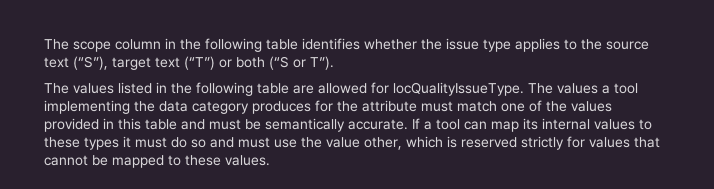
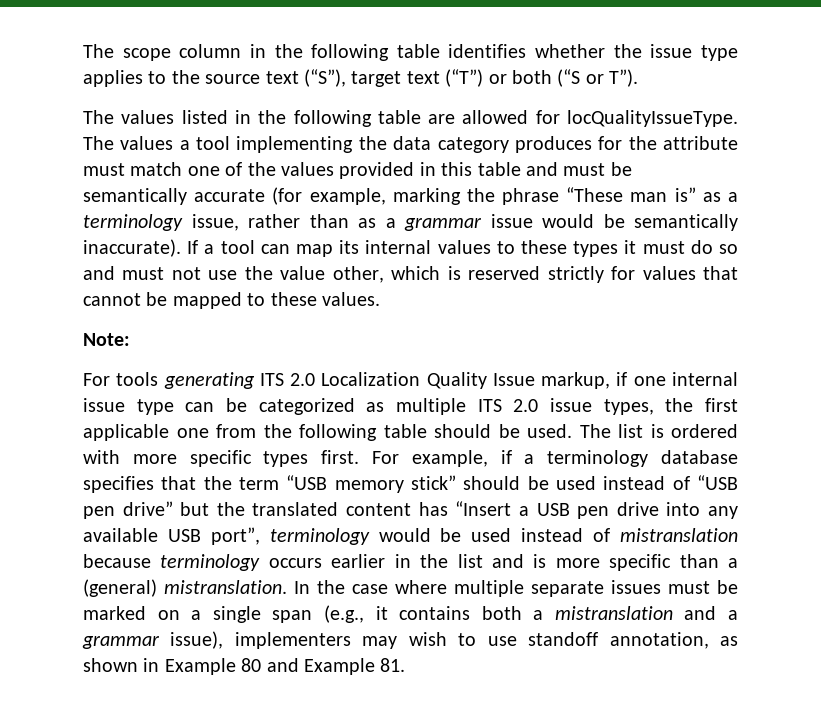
[348,119,408,130] accurate. -> [194,187,738,205] [83,214,738,231] [83,239,181,257] accurate (for example, marking the phrase “These man is” as a terminology issue, rather than as a grammar issue would be semantically inaccurate).
(270, 142) none -> [171,267,201,280] not
(270, 160) none -> [83,333,130,346] [83,372,738,389] [83,398,738,415] [83,424,738,441] [83,450,738,467] [83,475,739,493] [83,501,738,519] [83,527,739,545] [83,554,739,571] [83,579,738,597] [83,605,738,623] [82,631,739,649] [83,658,406,675] // Note: // For tools generating ITS 2.0 Localization Quality Issue markup, if one internal issue type can be categorized as multiple ITS 2.0 issue types, the first applicable one from the following table should be used. The list is ordered with more specific types first. For example, if a terminology database specifies that the term “USB memory stick” should be used instead of “USB pen drive” but the translated content has “Insert a USB pen drive into any available USB port”, terminology would be used instead of mistranslation because terminology occurs earlier in the list and is more specific than a (general) mistranslation. In the case where multiple separate issues must be marked on a single span (e.g., it contains both a mistranslation and a grammar issue), implementers may wish to use standoff annotation, as shown in Example 80 and Example 81.

